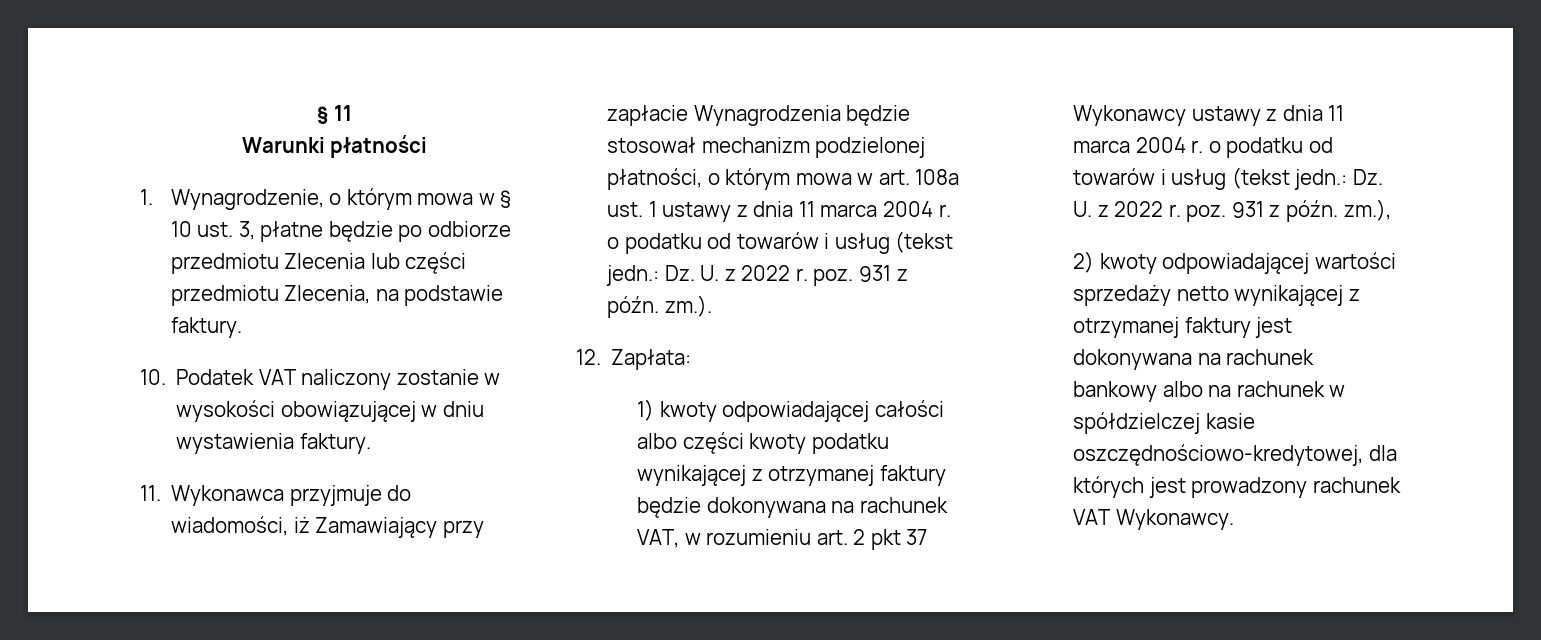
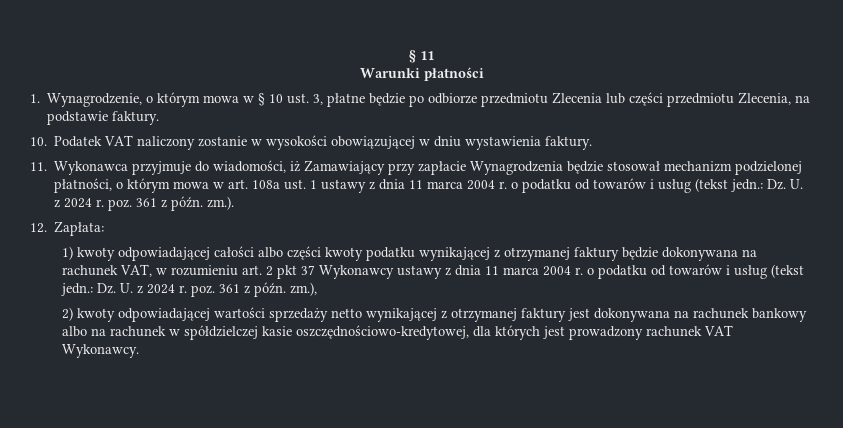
[741,265,891,286] 2022 r. poz. 931 -> [64,198,158,211] 2024 r. poz. 361
[1114,201,1264,222] 2022 r. poz. 931 -> [147,284,241,297] 2024 r. poz. 361

